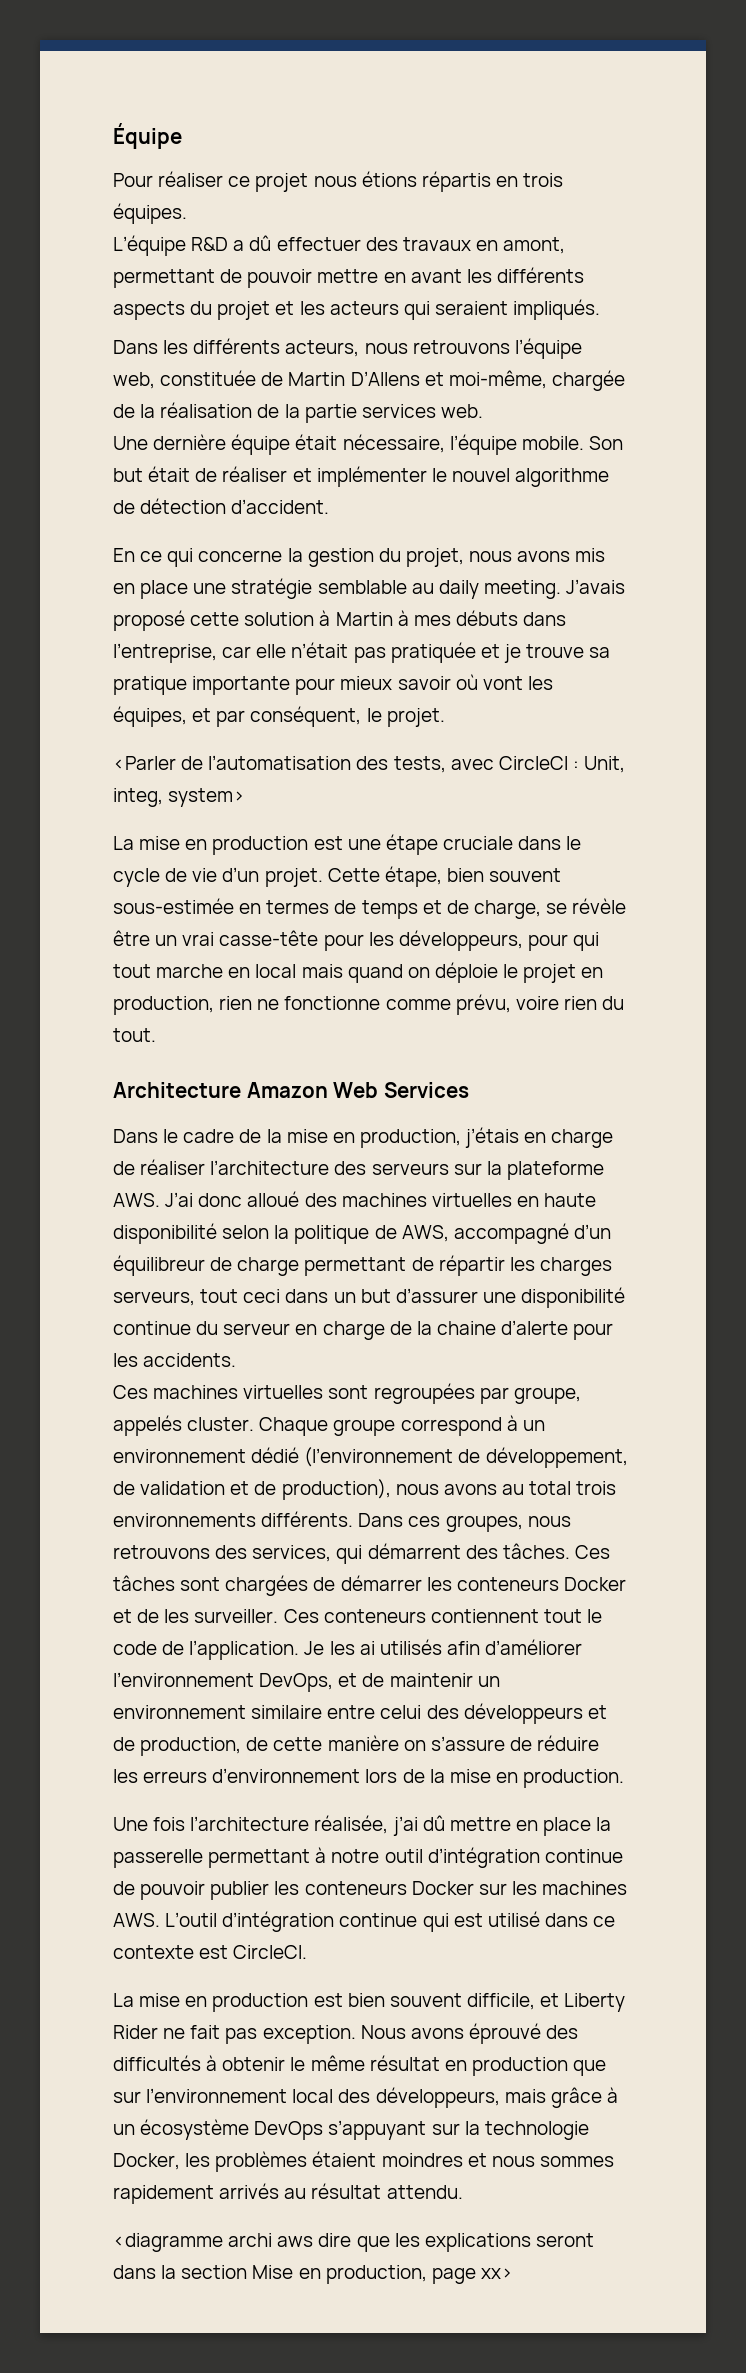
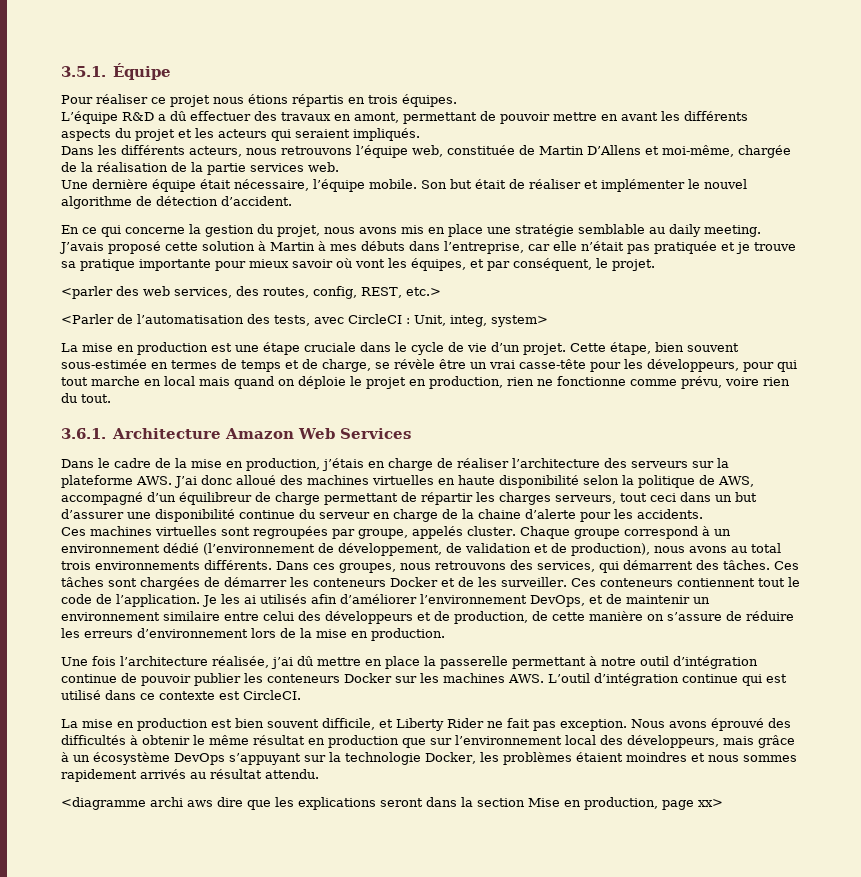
(113, 136) none -> [61,66,106,77] 3.5.1.
(445, 717) none -> [61,286,441,299] // <parler des web services, des routes, config, REST, etc.>
(156, 1035) none -> [61,428,106,439] 3.6.1.

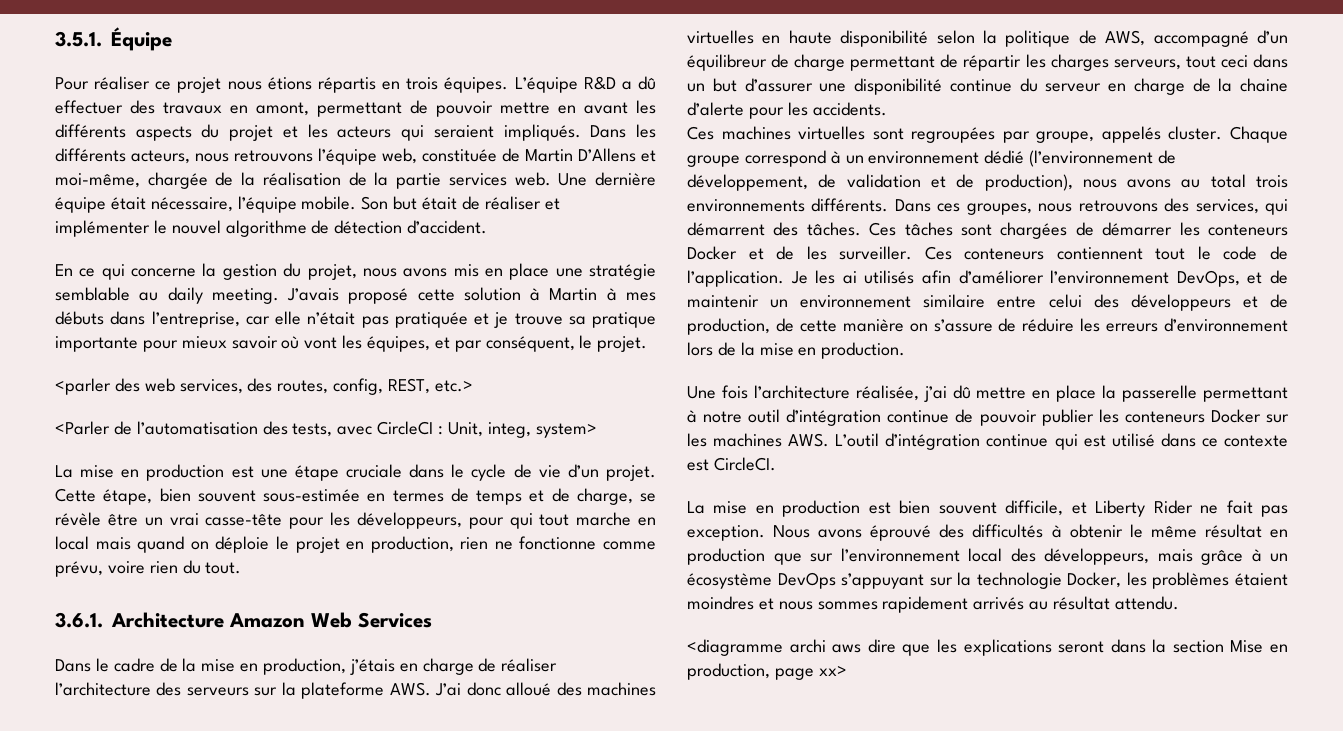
(457, 100) // -> (509, 85) none
(420, 134) // -> (581, 132) none
(339, 167) // -> (551, 179) none

